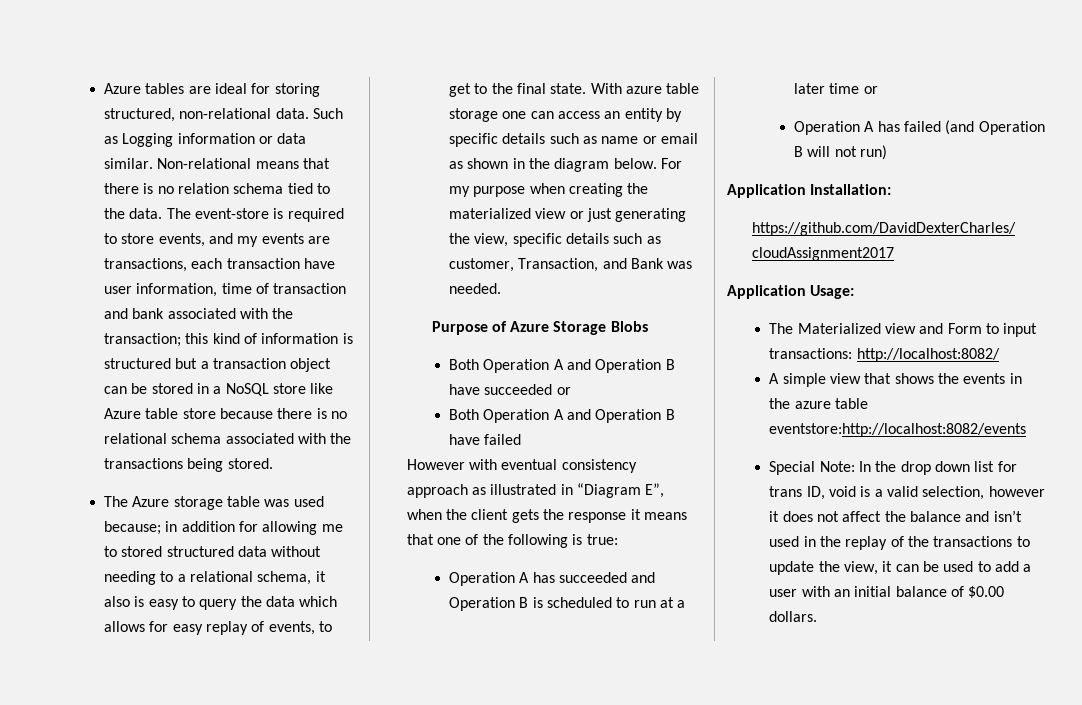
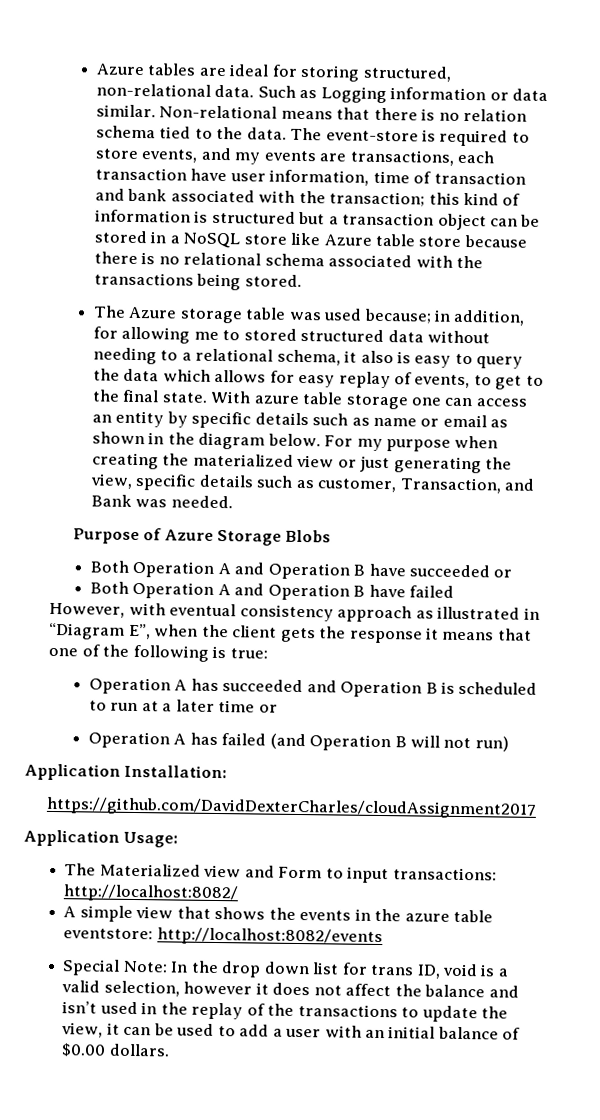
[181,521,235,532] addition -> [453,309,526,326] addition,
[406,459,465,470] However -> [49,602,126,618] However,
[769,423,1027,437] eventstore:http://localhost:8082/events -> [63,927,383,947] eventstore: http://localhost:8082/events

